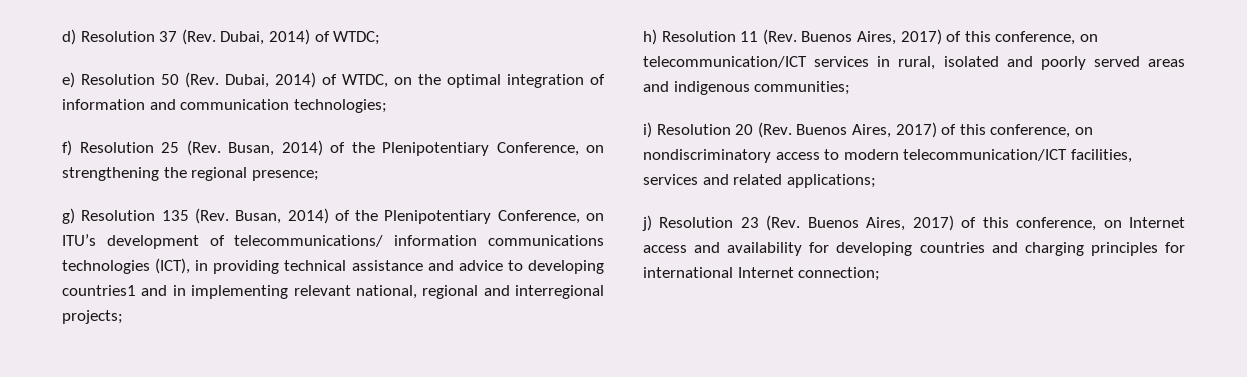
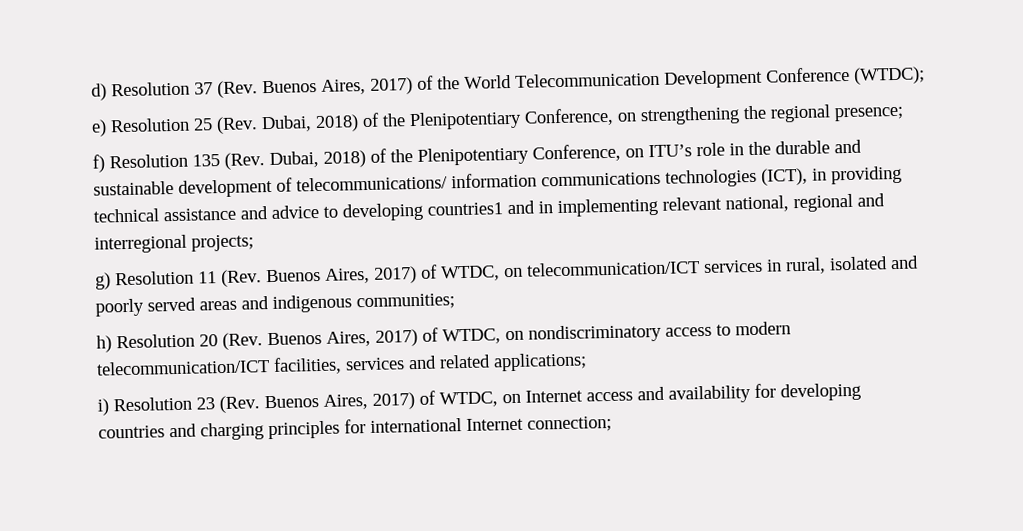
[220,29,381,45] Dubai, 2014) of WTDC; -> [262,66,925,95] Buenos Aires, 2017) of the World Telecommunication Development Conference (WTDC);
[161,72,605,88] [62,99,387,113] [62,140,323,156] 50 (Rev. Dubai, 2014) of WTDC, on the optimal integration of information and communication technologies; // f) Resolution 25 (Rev. Busan, 2014) -> [193,114,359,135] 25 (Rev. Dubai, 2018)
[62,208,75,224] g) -> [92,154,105,173] f)
[235,208,329,224] Busan, 2014) -> [269,150,366,168] Dubai, 2018)
(96, 240) none -> [696,139,862,157] [93,181,174,196] role in the durable and sustainable
[643,29,657,45] h) -> [95,272,111,290] g)
[964,31,1076,45] this conference, -> [441,265,500,282] WTDC,
[643,122,652,138] i) -> [96,335,112,353] h)
[959,124,1071,138] this conference, -> [442,328,501,345] WTDC,
[642,215,652,231] j) -> [97,398,110,416] i)
[982,217,1097,231] this conference, -> [439,391,498,408] WTDC,

